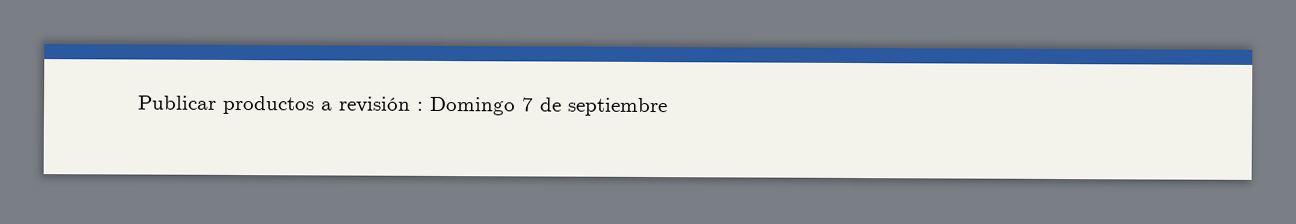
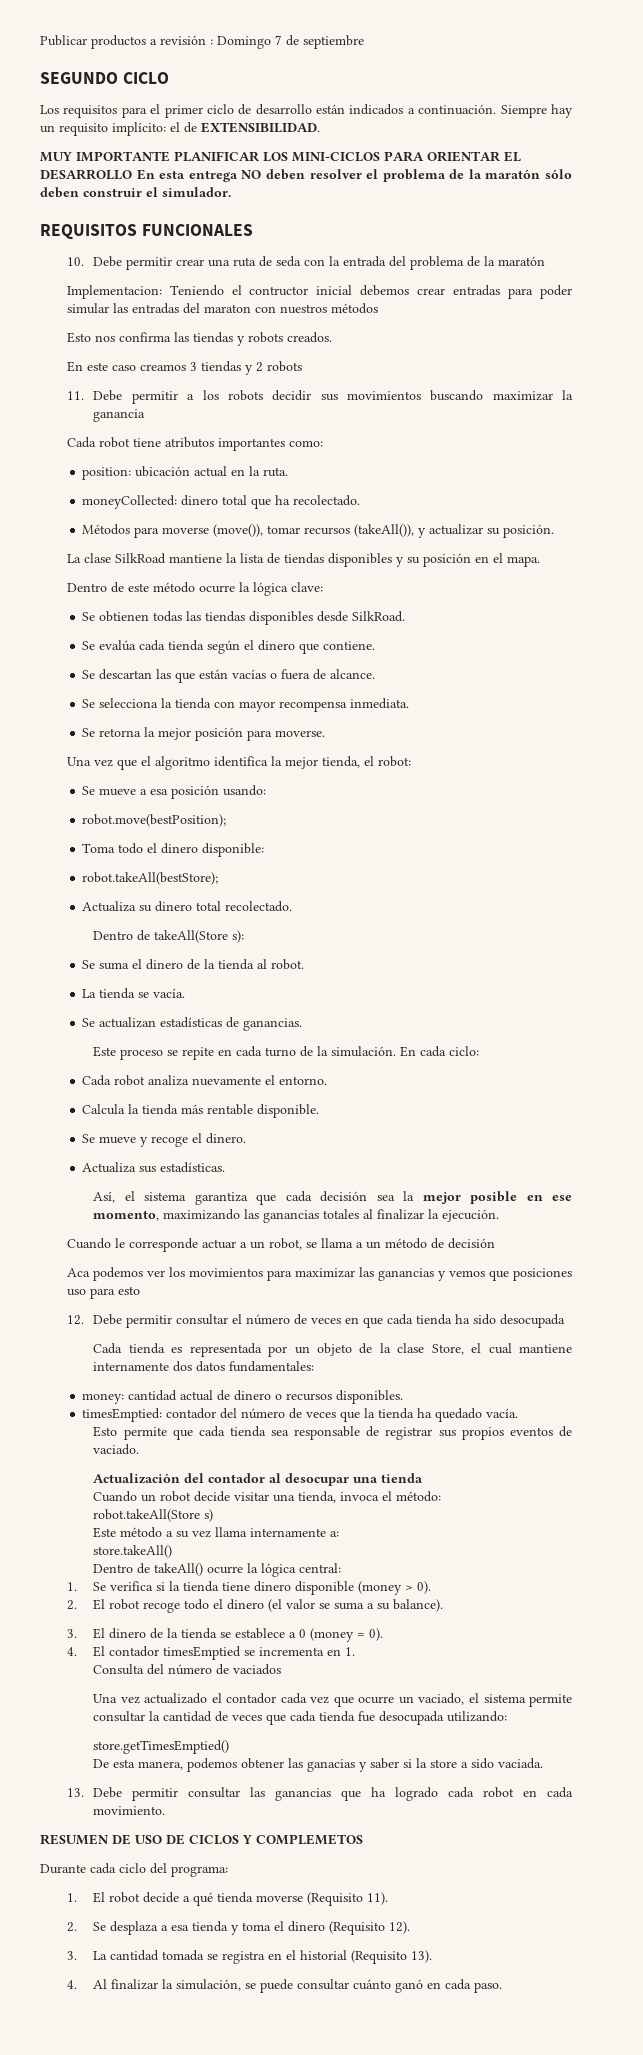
(668, 107) none -> [40,72,169,84] [40,104,573,118] [40,122,320,136] [40,151,521,162] [40,169,572,182] [40,187,231,198] [40,224,253,240] [66,256,546,270] [66,285,572,299] [66,303,378,314] [66,332,332,346] [66,361,302,375] [66,390,573,404] [93,409,146,422] [66,437,323,451] [82,466,289,480] [82,495,361,509] [82,524,555,538] [66,553,540,567] [66,582,323,596] [82,611,406,625] [82,640,376,654] [82,669,376,683] [82,698,410,712] [82,727,326,741] [66,756,411,770] [82,785,267,799] [82,814,227,827] [82,843,265,857] [82,872,219,885] [82,901,293,912] [93,930,245,943] [82,959,305,970] [82,988,186,999] [82,1017,303,1031] [93,1046,480,1060] [82,1075,328,1086] [82,1104,320,1118] [82,1133,247,1147] [82,1162,226,1173] [93,1191,572,1205] [93,1209,500,1223] [66,1238,495,1252] [66,1267,573,1281] [66,1286,140,1299] [66,1314,566,1328] [93,1343,572,1357] [93,1361,315,1372] [82,1390,404,1404] [82,1408,519,1422] [93,1426,572,1440] [93,1444,140,1455] [93,1473,424,1486] [93,1491,442,1503] [93,1509,214,1522] [93,1527,340,1538] [93,1545,173,1558] [93,1563,342,1577] [66,1581,432,1595] [66,1599,444,1613] [66,1628,384,1642] [66,1646,356,1660] [93,1664,282,1675] [93,1693,572,1707] [93,1711,508,1725] [93,1740,230,1754] [93,1758,544,1772] [66,1787,573,1801] [93,1806,166,1815] [40,1834,363,1845] [40,1863,228,1877] [66,1892,389,1906] [66,1921,411,1935] [66,1950,433,1964] [66,1979,503,1993] // SEGUNDO CICLO // Los requisitos para el primer ciclo de desarrollo están indicados a continuación. Siempre hay un requisito implícito: el de EXTENSIBILIDAD. // MUY IMPORTANTE PLANIFICAR LOS MINI-CICLOS PARA ORIENTAR EL DESARROLLO En esta entrega NO deben resolver el problema de la maratón sólo deben construir el simulador. // REQUISITOS FUNCIONALES // 10. Debe permitir crear una ruta de seda con la entrada del problema de la maratón // Implementacion: Teniendo el contructor inicial debemos crear entradas para poder simular las entradas del maraton con nuestros métodos // Esto nos confirma las tiendas y robots creados. // En este caso creamos 3 tiendas y 2 robots // 11. Debe permitir a los robots decidir sus movimientos buscando maximizar la ganancia // Cada robot tiene atributos importantes como: // position: ubicación actual en la ruta. // moneyCollected: dinero total que ha recolectado. // Métodos para moverse (move()), tomar recursos (takeAll()), y actualizar su posición. // La clase SilkRoad mantiene la lista de tiendas disponibles y su posición en el mapa. // Dentro de este método ocurre la lógica clave: // Se obtienen todas las tiendas disponibles desde SilkRoad. // Se evalúa cada tienda según el dinero que contiene. // Se descartan las que están vacías o fuera de alcance. // Se selecciona la tienda con mayor recompensa inmediata. // Se retorna la mejor posición para moverse. // Una vez que el algoritmo identifica la mejor tienda, el robot: // Se mueve a esa posición usando: // robot.move(bestPosition); // Toma todo el dinero disponible: // robot.takeAll(bestStore); // Actualiza su dinero total recolectado. // Dentro de takeAll(Store s): // Se suma el dinero de la tienda al robot. // La tienda se vacía. // Se actualizan estadísticas de ganancias. // Este proceso se repite en cada turno de la simulación. En cada ciclo: // Cada robot analiza nuevamente el entorno. // Calcula la tienda más rentable disponible. // Se mueve y recoge el dinero. // Actualiza sus estadísticas. // Así, el sistema garantiza que cada decisión sea la mejor posible en ese momento, maximizando las ganancias totales al finalizar la ejecución. // Cuando le corresponde actuar a un robot, se llama a un método de decisión // Aca podemos ver los movimientos para maximizar las ganancias y vemos que posiciones uso para esto // 12. Debe permitir consultar el número de veces en que cada tienda ha sido desocupada // Cada tienda es representada por un objeto de la clase Store, el cual mantiene internamente dos datos fundamentales: // money: cantidad actual de dinero o recursos disponibles. // timesEmptied: contador del número de veces que la tienda ha quedado vacía. // Esto permite que cada tienda sea responsable de registrar sus propios eventos de vaciado. // Actualización del contador al desocupar una tienda // Cuando un robot decide visitar una tienda, invoca el método: // robot.takeAll(Store s) // Este método a su vez llama internamente a: // store.takeAll() // Dentro de takeAll() ocurre la lógica central: // 1. Se verifica si la tienda tiene dinero disponible (money > 0). // 2. El robot recoge todo el dinero (el valor se suma a su balance). // 3. El dinero de la tienda se establece a 0 (money = 0). // 4. El contador timesEmptied se incrementa en 1. // Consulta del número de vaciados // Una vez actualizado el contador cada vez que ocurre un vaciado, el sistema permite consultar la cantidad de veces que cada tienda fue desocupada utilizando: // store.getTimesEmptied() // De esta manera, podemos obtener las ganacias y saber si la store a sido vaciada. // 13. Debe permitir consultar las ganancias que ha logrado cada robot en cada movimiento. // RESUMEN DE USO DE CICLOS Y COMPLEMETOS // Durante cada ciclo del programa: // 1. El robot decide a qué tienda moverse (Requisito 11). // 2. Se desplaza a esa tienda y toma el dinero (Requisito 12). // 3. La cantidad tomada se registra en el historial (Requisito 13). // 4. Al finalizar la simulación, se puede consultar cuánto ganó en cada paso.

